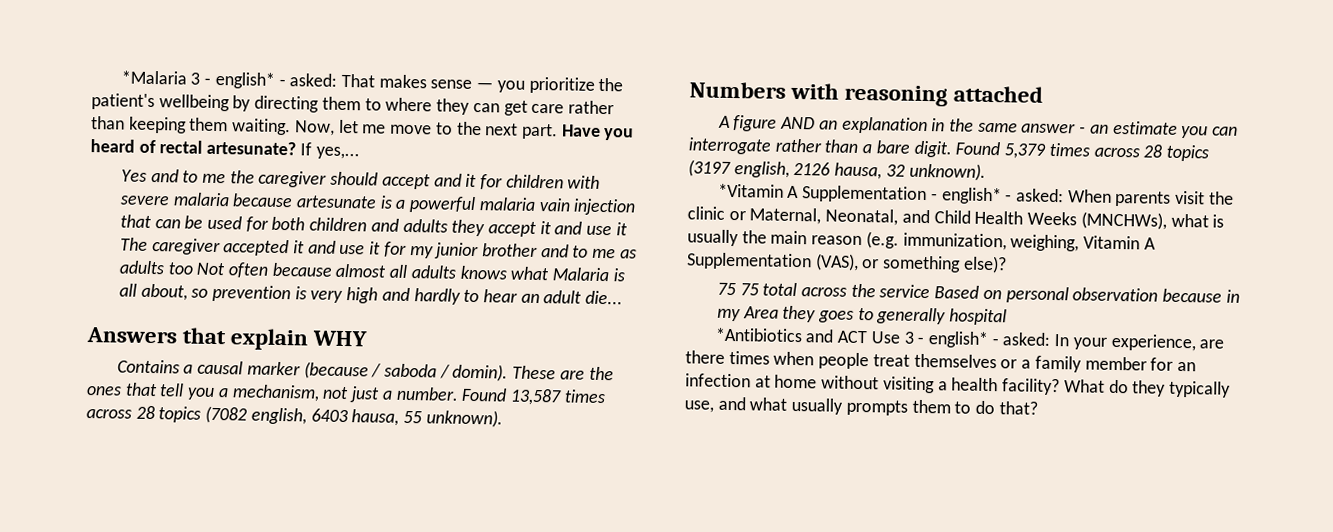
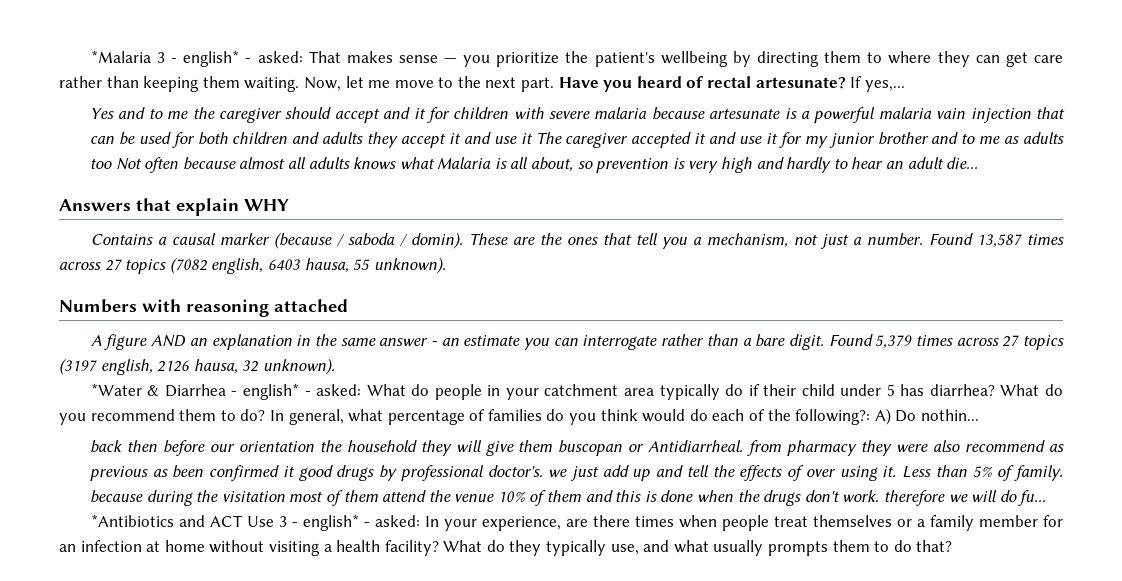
[135,405,155,420] 28 -> [104,259,122,271] 27
[1143,144,1163,158] 28 -> [1002,335,1020,347] 27
[717,183,1234,207] [687,206,1225,230] [687,229,1156,252] [686,252,1007,274] [716,282,1240,304] [716,305,1008,326] *Vitamin A Supplementation - english* - asked: When parents visit the clinic or Maternal, Neonatal, and Child Health Weeks (MNCHWs), what is usually the main reason (e.g. immunization, weighing, Vitamin A Supplementation (VAS), or something else)? // 75 75 total across the service Based on personal observation because in my Area they goes to generally hospital -> [90,383,1064,400] [59,408,979,425] [89,440,1064,456] [89,465,1064,481] [89,490,1047,506] *Water & Diarrhea - english* - asked: What do people in your catchment area typically do if their child under 5 has diarrhea? What do you recommend them to do? In general, what percentage of families do you think would do each of the following?: A) Do nothin... // back then before our orientation the household they will give them buscopan or Antidiarrheal. from pharmacy they were also recommend as previous as been confirmed it good drugs by professional doctor's. we just add up and tell the effects of over using it. Less than 5% of family. because during the visitation most of them attend the venue 10% of them and this is done when the drugs don't work. therefore we will do fu...

